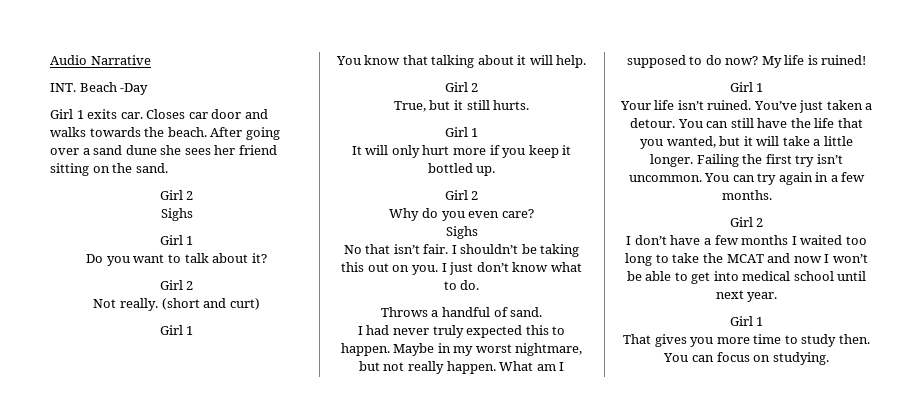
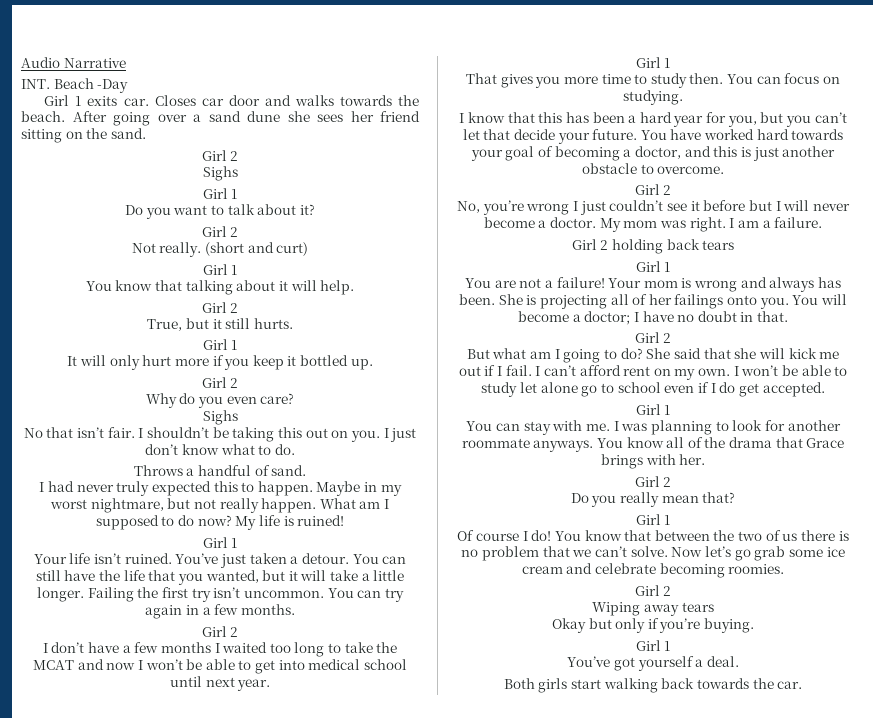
(829, 358) none -> [459,112,847,127] [462,129,844,144] [470,146,836,161] [581,163,725,174] [634,184,672,195] [457,200,850,215] [483,217,823,232] [571,239,735,254] [635,261,671,272] [464,277,842,292] [458,294,848,309] [517,311,789,325] [634,332,672,343] [466,348,840,363] [458,365,848,380] [481,382,825,397] [635,404,671,415] [466,420,841,435] [461,437,845,452] [600,454,706,469] [634,476,672,487] [570,492,736,507] [635,514,671,525] [457,530,849,541] [461,546,845,561] [521,563,785,578] [634,585,672,596] [592,602,714,616] [551,618,755,633] [635,640,671,651] [567,656,739,671] [503,678,803,693] // I know that this has been a hard year for you, but you can’t let that decide your future. You have worked hard towards your goal of becoming a doctor, and this is just another obstacle to overcome. // Girl 2 // No, you’re wrong I just couldn’t see it before but I will never become a doctor. My mom was right. I am a failure. // Girl 2 holding back tears // Girl 1 // You are not a failure! Your mom is wrong and always has been. She is projecting all of her failings onto you. You will become a doctor; I have no doubt in that. // Girl 2 // But what am I going to do? She said that she will kick me out if I fail. I can’t afford rent on my own. I won’t be able to study let alone go to school even if I do get accepted. // Girl 1 // You can stay with me. I was planning to look for another roommate anyways. You know all of the drama that Grace brings with her. // Girl 2 // Do you really mean that? // Girl 1 // Of course I do! You know that between the two of us there is no problem that we can’t solve. Now let’s go grab some ice cream and celebrate becoming roomies. // Girl 2 // Wiping away tears // Okay but only if you’re buying. // Girl 1 // You’ve got yourself a deal. // Both girls start walking back towards the car.

